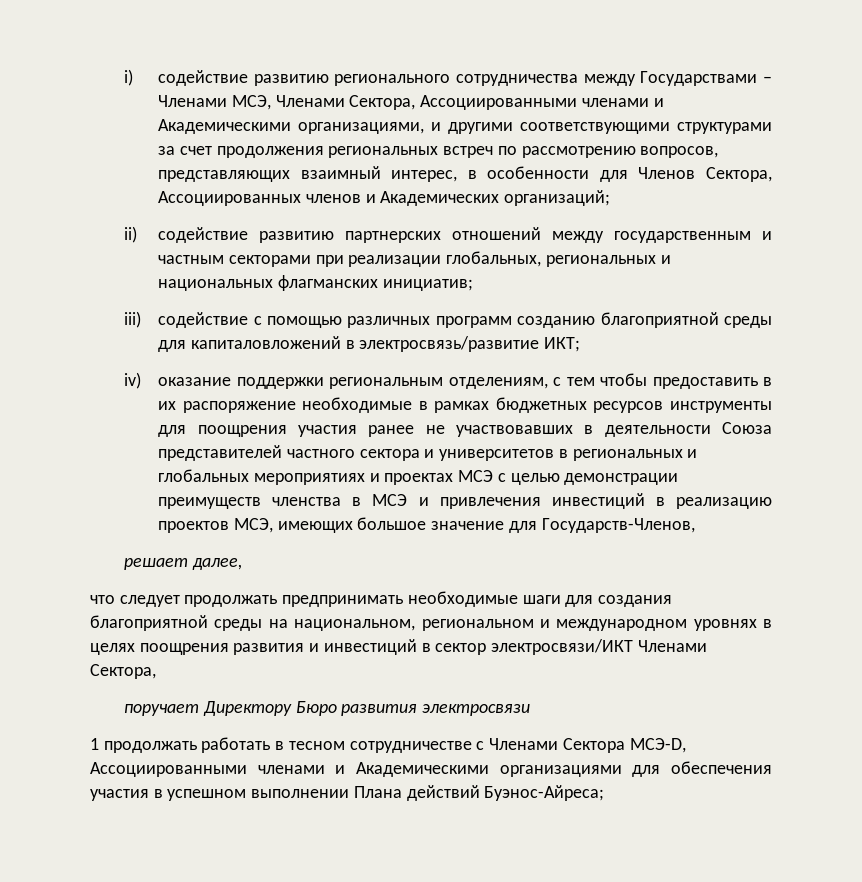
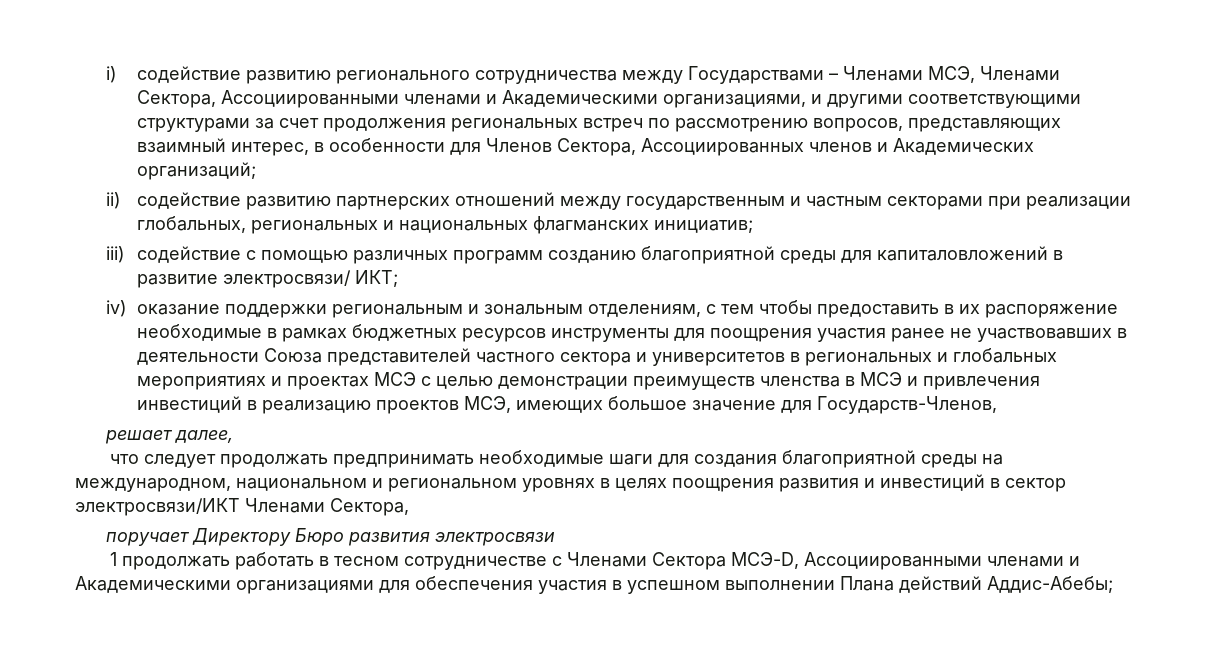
[359,336,540,352] электросвязь/развитие -> [136,270,351,288] развитие электросвязи/
(444, 383) none -> [467,304,583,315] и зональным
[294,619,688,631] национальном, региональном и международном -> [75,478,517,492] международном, национальном и региональном
[484,785,605,801] Буэнос-Айреса; -> [987,576,1113,593] Аддис-Абебы;

